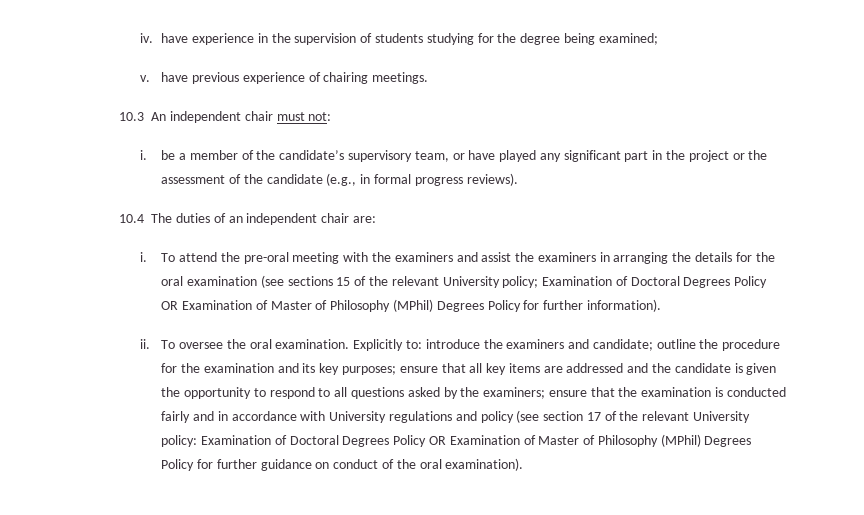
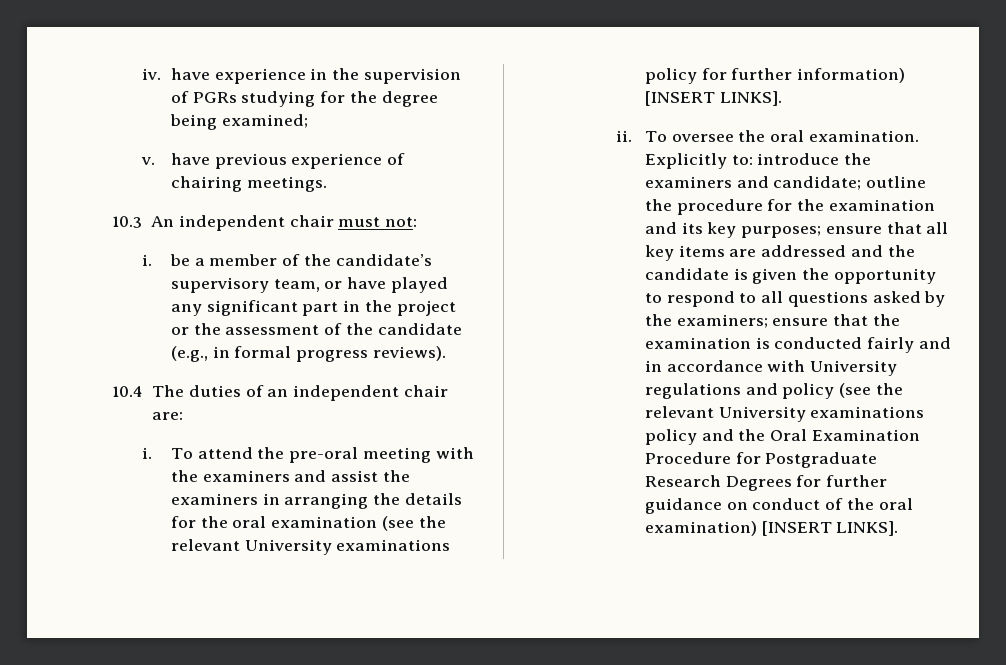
[375,33,424,43] students -> [192,92,237,103] PGRs
[287,276,768,288] [161,299,661,312] sections 15 of the relevant University policy; Examination of Doctoral Degrees Policy OR Examination of Master of Philosophy (MPhil) Degrees Policy for further information). -> [418,516,446,528] [170,539,451,555] [644,68,906,84] [644,91,782,106] the relevant University examinations policy for further information) [INSERT LINKS].
[543,411,751,423] [161,434,752,447] [161,459,195,471] section 17 of the relevant University policy: Examination of Doctoral Degrees Policy OR Examination of Master of Philosophy (MPhil) Degrees Policy -> [875,383,903,395] [644,406,925,422] [644,429,920,445] [644,452,878,468] [644,475,792,491] the relevant University examinations policy and the Oral Examination Procedure for Postgraduate Research Degrees
[445,458,524,471] examination). -> [644,521,899,536] examination) [INSERT LINKS].

